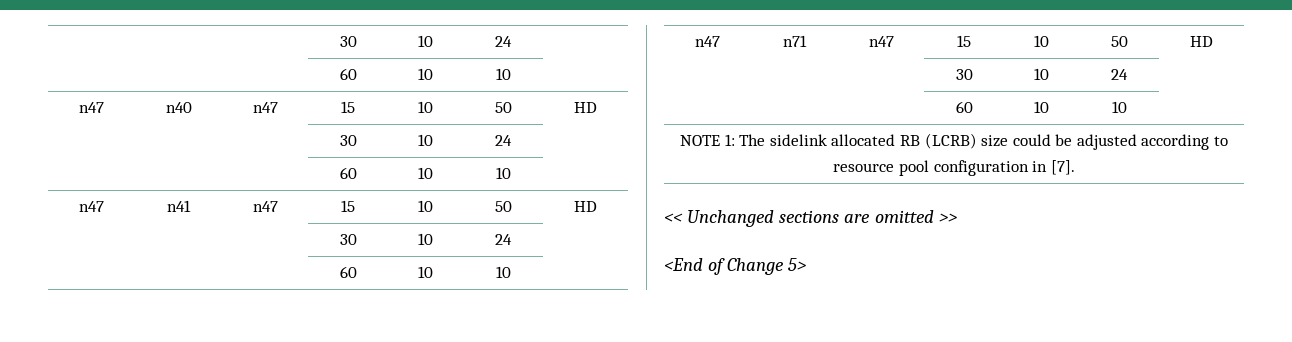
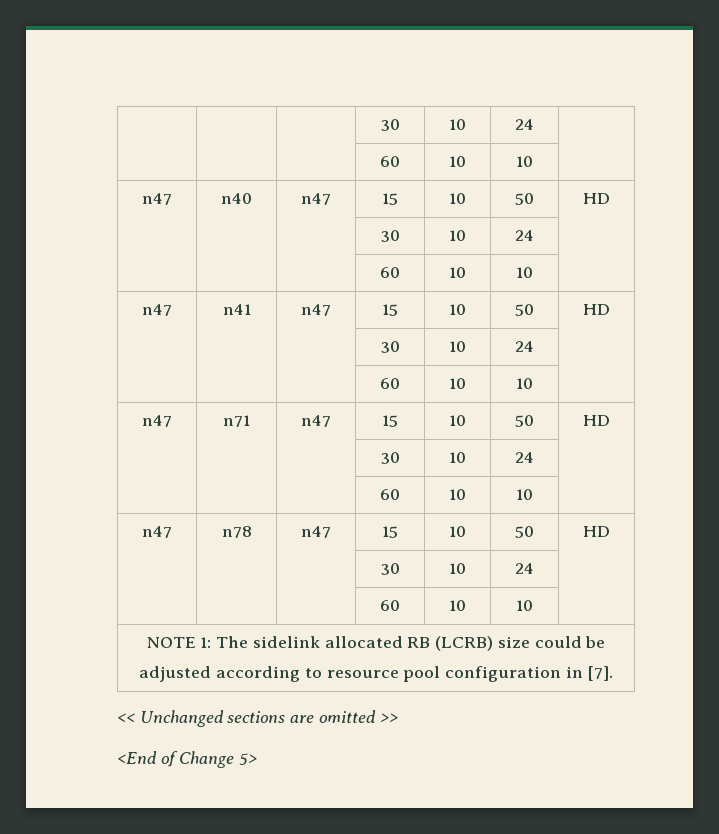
(1127, 107) none -> [142,526,172,538] [221,526,252,538] [301,526,331,538] [382,526,398,538] [449,526,466,537] [515,526,534,538] [583,526,610,537] [380,563,400,575] [449,563,466,574] [515,563,534,574] [380,600,400,611] [449,600,466,611] [516,600,533,611] // n47 | n78 | n47 | 15 | 10 | 50 | HD // | | | 30 | 10 | 24 | // | | | 60 | 10 | 10 |

